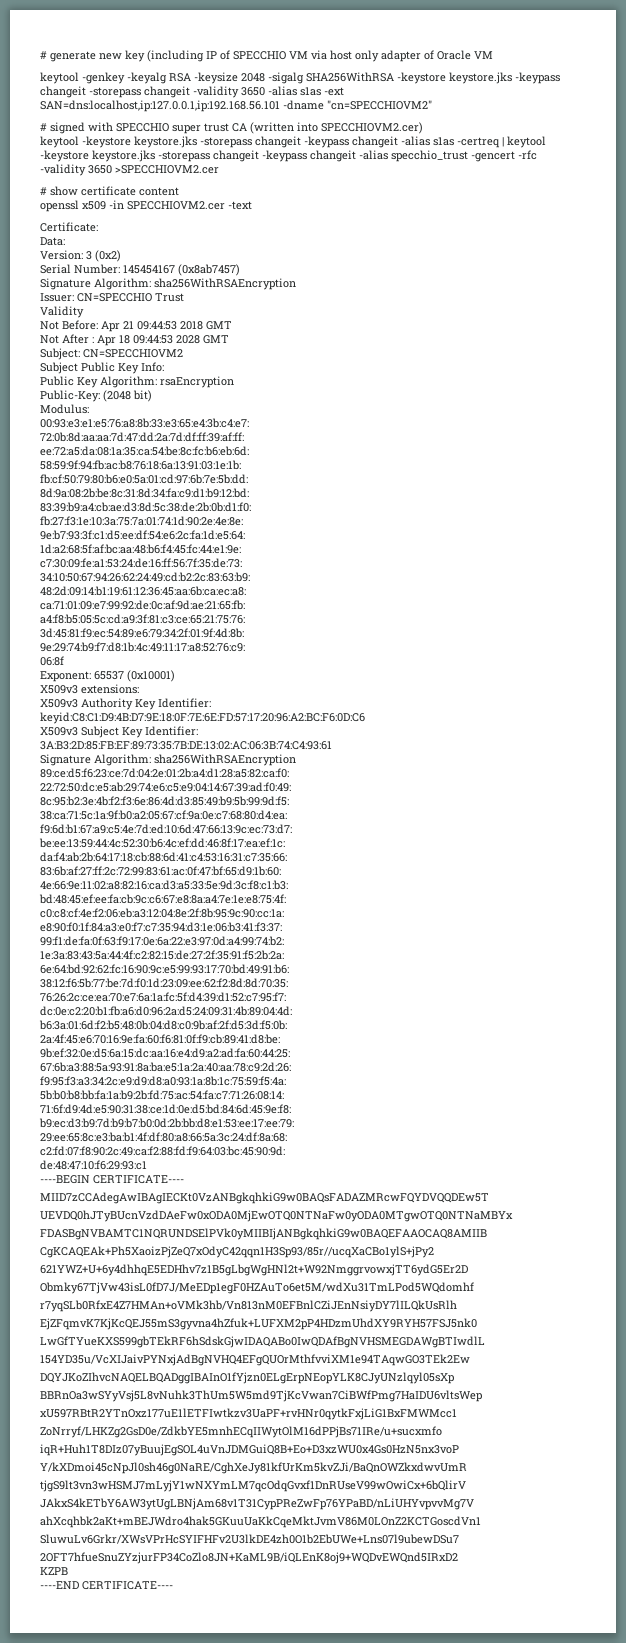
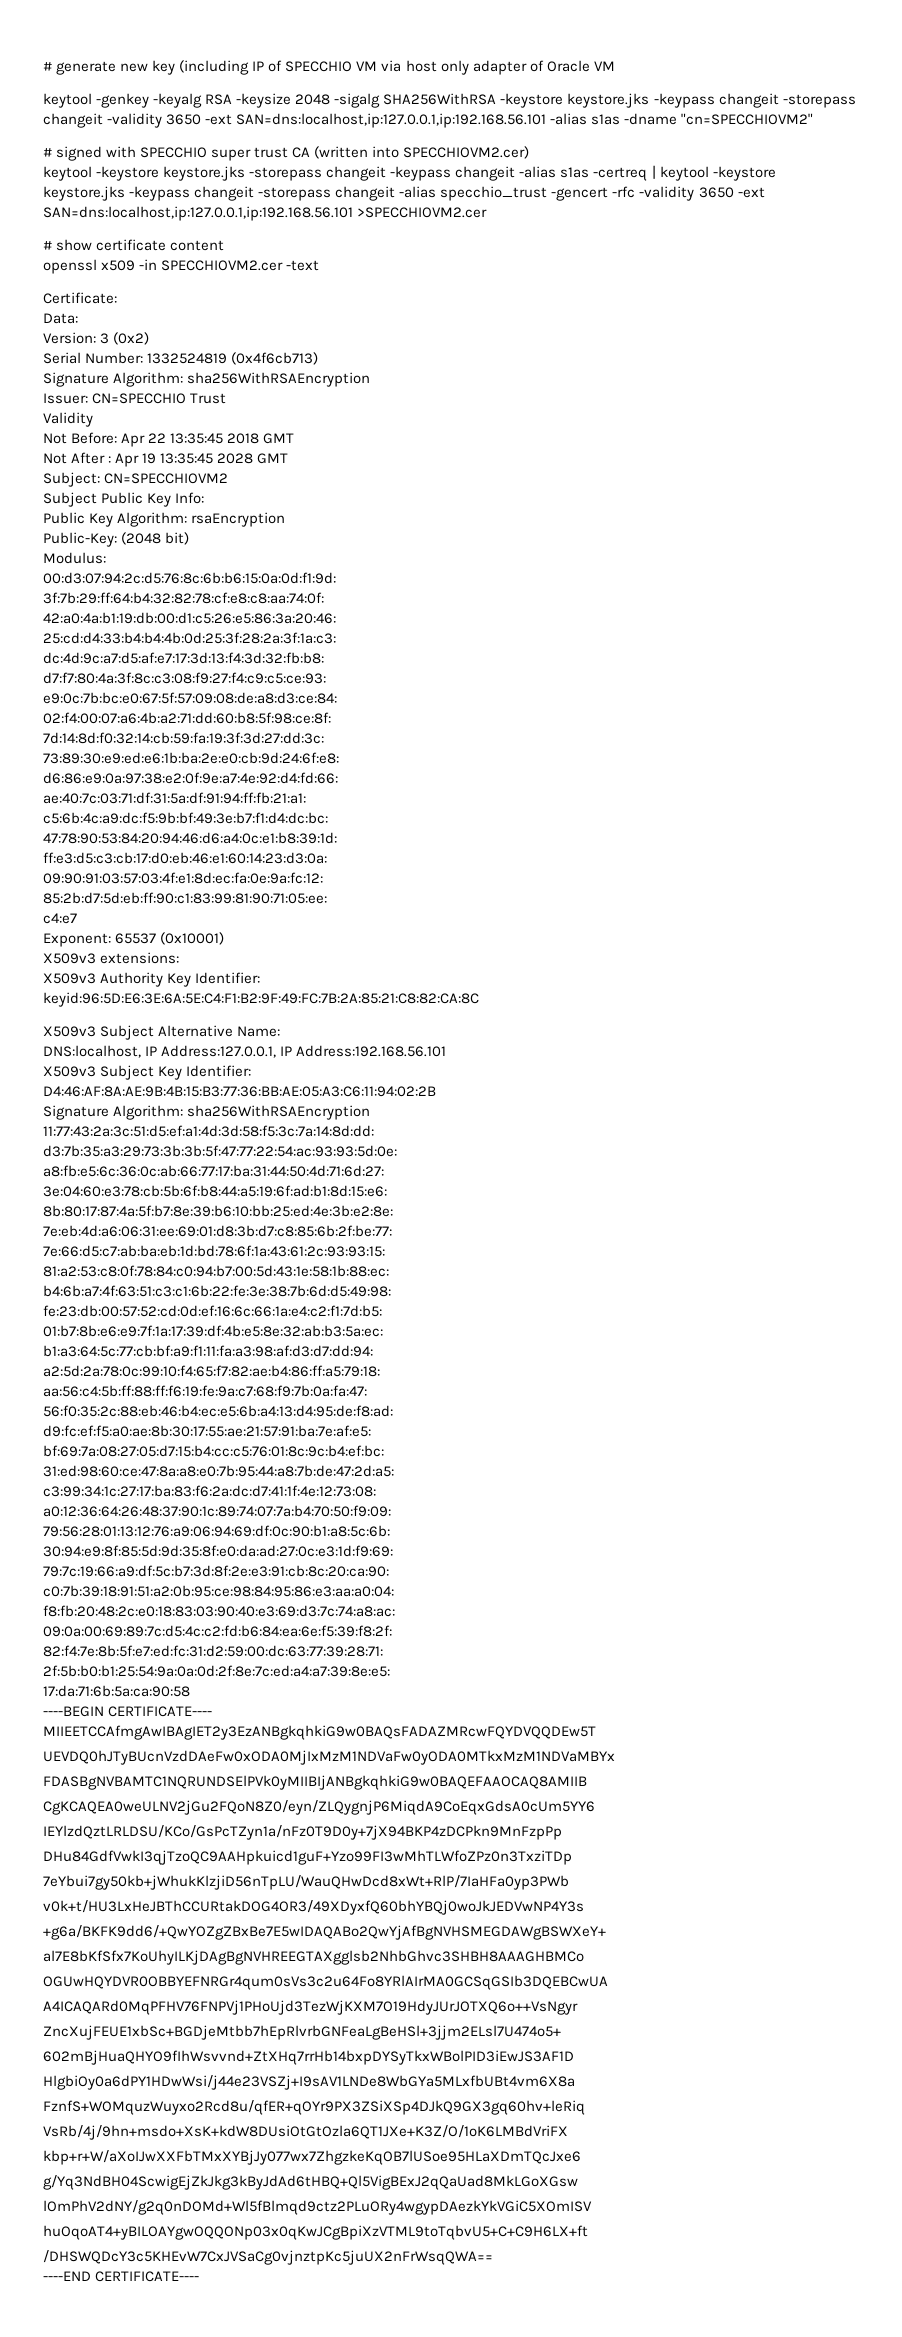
[268,86,344,96] [40,100,280,112] -alias s1as -ext SAN=dns:localhost,ip:127.0.0.1,ip:192.168.56.101 -> [205,113,621,128] -ext SAN=dns:localhost,ip:127.0.0.1,ip:192.168.56.101 -alias s1as
[158,150,307,162] -storepass changeit -keypass -> [129,186,332,201] -keypass changeit -storepass
(112, 169) none -> [737,187,765,198] [43,206,353,221] -ext SAN=dns:localhost,ip:127.0.0.1,ip:192.168.56.101
[123,264,240,276] 145454167 (0x8ab7457) -> [147,352,319,365] 1332524819 (0x4f6cb713)
[123,321,177,330] 21 09:44:53 -> [148,433,224,444] 22 13:35:45
[119,335,173,344] 18 09:44:53 -> [142,453,214,464] 19 13:35:45
[40,418,249,428] [40,432,244,442] [40,446,249,456] [40,460,241,470] [40,474,248,484] [40,488,249,498] [40,502,251,512] [40,516,243,526] [40,530,245,540] [40,544,241,554] [40,558,242,568] [40,572,250,582] [40,586,246,596] [40,600,245,610] [40,614,245,624] [40,628,244,638] [40,642,245,652] [40,656,64,666] 00:93:e3:e1:e5:76:a8:8b:33:e3:65:e4:3b:c4:e7: // 72:0b:8d:aa:aa:7d:47:dd:2a:7d:df:ff:39:af:ff: // ee:72:a5:da:08:1a:35:ca:54:be:8c:fc:b6:eb:6d: // 58:59:9f:94:fb:ac:b8:76:18:6a:13:91:03:1e:1b: // fb:cf:50:79:80:b6:e0:5a:01:cd:97:6b:7e:5b:dd: // 8d:9a:08:2b:be:8c:31:8d:34:fa:c9:d1:b9:12:bd: // 83:39:b9:a4:cb:ae:d3:8d:5c:38:de:2b:0b:d1:f0: // fb:27:f3:1e:10:3a:75:7a:01:74:1d:90:2e:4e:8e: // 9e:b7:93:3f:c1:d5:ee:df:54:e6:2c:fa:1d:e5:64: // 1d:a2:68:5f:af:bc:aa:48:b6:f4:45:fc:44:e1:9e: // c7:30:09:fe:a1:53:24:de:16:ff:56:7f:35:de:73: // 34:10:50:67:94:26:62:24:49:cd:b2:2c:83:63:b9: // 48:2d:09:14:b1:19:61:12:36:45:aa:6b:ca:ec:a8: // ca:71:01:09:e7:99:92:de:0c:af:9d:ae:21:65:fb: // a4:f8:b5:05:5c:cd:a9:3f:81:c3:ce:65:21:75:76: // 3d:45:81:f9:ec:54:89:e6:79:34:2f:01:9f:4d:8b: // 9e:29:74:b9:f7:d8:1b:4c:49:11:17:a8:52:76:c9: // 06:8f -> [43,572,336,584] [43,592,324,604] [43,612,336,624] [43,632,336,644] [43,652,324,664] [43,672,326,684] [43,692,337,704] [43,712,331,724] [43,732,324,744] [43,752,339,764] [43,772,338,784] [43,792,306,804] [43,812,328,824] [43,832,337,844] [43,852,327,864] [43,872,323,884] [43,892,327,904] [43,913,77,924] 00:d3:07:94:2c:d5:76:8c:6b:b6:15:0a:0d:f1:9d: // 3f:7b:29:ff:64:b4:32:82:78:cf:e8:c8:aa:74:0f: // 42:a0:4a:b1:19:db:00:d1:c5:26:e5:86:3a:20:46: // 25:cd:d4:33:b4:b4:4b:0d:25:3f:28:2a:3f:1a:c3: // dc:4d:9c:a7:d5:af:e7:17:3d:13:f4:3d:32:fb:b8: // d7:f7:80:4a:3f:8c:c3:08:f9:27:f4:c9:c5:ce:93: // e9:0c:7b:bc:e0:67:5f:57:09:08:de:a8:d3:ce:84: // 02:f4:00:07:a6:4b:a2:71:dd:60:b8:5f:98:ce:8f: // 7d:14:8d:f0:32:14:cb:59:fa:19:3f:3d:27:dd:3c: // 73:89:30:e9:ed:e6:1b:ba:2e:e0:cb:9d:24:6f:e8: // d6:86:e9:0a:97:38:e2:0f:9e:a7:4e:92:d4:fd:66: // ae:40:7c:03:71:df:31:5a:df:91:94:ff:fb:21:a1: // c5:6b:4c:a9:dc:f5:9b:bf:49:3e:b7:f1:d4:dc:bc: // 47:78:90:53:84:20:94:46:d6:a4:0c:e1:b8:39:1d: // ff:e3:d5:c3:cb:17:d0:eb:46:e1:60:14:23:d3:0a: // 09:90:91:03:57:03:4f:e1:8d:ec:fa:0e:9a:fc:12: // 85:2b:d7:5d:eb:ff:90:c1:83:99:81:90:71:05:ee: // c4:e7
[40,712,365,724] keyid:C8:C1:D9:4B:D7:9E:18:0F:7E:6E:FD:57:17:20:96:A2:BC:F6:0D:C6 -> [43,992,479,1007] [43,1025,281,1040] [43,1045,447,1058] keyid:96:5D:E6:3E:6A:5E:C4:F1:B2:9F:49:FC:7B:2A:85:21:C8:82:CA:8C // X509v3 Subject Alternative Name: // DNS:localhost, IP Address:127.0.0.1, IP Address:192.168.56.101
[40,741,332,750] [40,754,296,766] [40,768,289,778] [40,782,291,792] [40,796,289,806] [40,810,287,820] [40,824,292,834] [39,838,285,848] [40,852,287,862] [40,866,281,876] [40,880,288,890] [39,894,286,904] [40,908,284,918] [40,922,282,932] [40,936,284,946] [40,950,284,960] [40,964,289,974] [40,978,288,988] [40,992,286,1002] [40,1006,292,1016] [39,1020,287,1030] [40,1034,280,1044] [40,1048,290,1058] [40,1062,291,1072] [40,1076,286,1086] [40,1090,284,1100] [40,1104,291,1114] [39,1118,294,1128] [40,1132,287,1142] [40,1146,285,1156] [40,1160,147,1170] 3A:B3:2D:85:FB:EF:89:73:35:7B:DE:13:02:AC:06:3B:74:C4:93:61 // Signature Algorithm: sha256WithRSAEncryption // 89:ce:d5:f6:23:ce:7d:04:2e:01:2b:a4:d1:28:a5:82:ca:f0: // 22:72:50:dc:e5:ab:29:74:e6:c5:e9:04:14:67:39:ad:f0:49: // 8c:95:b2:3e:4b:f2:f3:6e:86:4d:d3:85:49:b9:5b:99:9d:f5: // 38:ca:71:5c:1a:9f:b0:a2:05:67:cf:9a:0e:c7:68:80:d4:ea: // f9:6d:b1:67:a9:c5:4e:7d:ed:10:6d:47:66:13:9c:ec:73:d7: // be:ee:13:59:44:4c:52:30:b6:4c:ef:dd:46:8f:17:ea:ef:1c: // da:f4:ab:2b:64:17:18:cb:88:6d:41:c4:53:16:31:c7:35:66: // 83:6b:af:27:ff:2c:72:99:83:61:ac:0f:47:bf:65:d9:1b:60: // 4e:66:9e:11:02:a8:82:16:ca:d3:a5:33:5e:9d:3c:f8:c1:b3: // bd:48:45:ef:ee:fa:cb:9c:c6:67:e8:8a:a4:7e:1e:e8:75:4f: // c0:c8:cf:4e:f2:06:eb:a3:12:04:8e:2f:8b:95:9c:90:cc:1a: // e8:90:f0:1f:84:a3:e0:f7:c7:35:94:d3:1e:06:b3:41:f3:37: // 99:f1:de:fa:0f:63:f9:17:0e:6a:22:e3:97:0d:a4:99:74:b2: // 1e:3a:83:43:5a:44:4f:c2:82:15:de:27:2f:35:91:f5:2b:2a: // 6e:64:bd:92:62:fc:16:90:9c:e5:99:93:17:70:bd:49:91:b6: // 38:12:f6:5b:77:be:7d:f0:1d:23:09:ee:62:f2:8d:8d:70:35: // 76:26:2c:ce:ea:70:e7:6a:1a:fc:5f:d4:39:d1:52:c7:95:f7: // dc:0e:c2:20:b1:fb:a6:d0:96:2a:d5:24:09:31:4b:89:04:4d: // b6:3a:01:6d:f2:b5:48:0b:04:d8:c0:9b:af:2f:d5:3d:f5:0b: // 2a:4f:45:e6:70:16:9e:fa:60:f6:81:0f:f9:cb:89:41:d8:be: // 9b:ef:32:0e:d5:6a:15:dc:aa:16:e4:d9:a2:ad:fa:60:44:25: // 67:6b:a3:88:5a:93:91:8a:ba:e5:1a:2a:40:aa:78:c9:2d:26: // f9:95:f3:a3:34:2c:e9:d9:d8:a0:93:1a:8b:1c:75:59:f5:4a: // 5b:b0:b8:bb:fa:1a:b9:2b:fd:75:ac:54:fa:c7:71:26:08:14: // 71:6f:d9:4d:e5:90:31:38:ce:1d:0e:d5:bd:84:6d:45:9e:f8: // b9:ec:d3:b9:7d:b9:b7:b0:0d:2b:bb:d8:e1:53:ee:17:ee:79: // 29:ee:65:8c:e3:ba:b1:4f:df:80:a8:66:5a:3c:24:df:8a:68: // c2:fd:07:f8:90:2c:49:ca:f2:88:fd:f9:64:03:bc:45:90:9d: // de:48:47:10:f6:29:93:c1 -> [43,1086,436,1097] [43,1105,371,1120] [43,1125,374,1137] [43,1145,397,1157] [43,1165,384,1177] [43,1185,387,1197] [43,1205,393,1217] [43,1225,392,1237] [43,1245,385,1257] [43,1265,389,1277] [43,1285,391,1297] [43,1305,382,1317] [43,1325,383,1337] [43,1345,373,1357] [43,1365,380,1377] [43,1385,367,1397] [43,1405,393,1417] [43,1425,371,1437] [43,1445,384,1457] [43,1465,394,1477] [43,1485,376,1497] [43,1505,391,1517] [43,1525,390,1537] [43,1545,393,1557] [43,1565,389,1577] [43,1585,394,1597] [43,1605,395,1617] [43,1625,392,1637] [43,1645,383,1657] [43,1665,390,1677] [43,1685,190,1697] D4:46:AF:8A:AE:9B:4B:15:B3:77:36:BB:AE:05:A3:C6:11:94:02:2B // Signature Algorithm: sha256WithRSAEncryption // 11:77:43:2a:3c:51:d5:ef:a1:4d:3d:58:f5:3c:7a:14:8d:dd: // d3:7b:35:a3:29:73:3b:3b:5f:47:77:22:54:ac:93:93:5d:0e: // a8:fb:e5:6c:36:0c:ab:66:77:17:ba:31:44:50:4d:71:6d:27: // 3e:04:60:e3:78:cb:5b:6f:b8:44:a5:19:6f:ad:b1:8d:15:e6: // 8b:80:17:87:4a:5f:b7:8e:39:b6:10:bb:25:ed:4e:3b:e2:8e: // 7e:eb:4d:a6:06:31:ee:69:01:d8:3b:d7:c8:85:6b:2f:be:77: // 7e:66:d5:c7:ab:ba:eb:1d:bd:78:6f:1a:43:61:2c:93:93:15: // 81:a2:53:c8:0f:78:84:c0:94:b7:00:5d:43:1e:58:1b:88:ec: // b4:6b:a7:4f:63:51:c3:c1:6b:22:fe:3e:38:7b:6d:d5:49:98: // fe:23:db:00:57:52:cd:0d:ef:16:6c:66:1a:e4:c2:f1:7d:b5: // 01:b7:8b:e6:e9:7f:1a:17:39:df:4b:e5:8e:32:ab:b3:5a:ec: // b1:a3:64:5c:77:cb:bf:a9:f1:11:fa:a3:98:af:d3:d7:dd:94: // a2:5d:2a:78:0c:99:10:f4:65:f7:82:ae:b4:86:ff:a5:79:18: // aa:56:c4:5b:ff:88:ff:f6:19:fe:9a:c7:68:f9:7b:0a:fa:47: // 56:f0:35:2c:88:eb:46:b4:ec:e5:6b:a4:13:d4:95:de:f8:ad: // d9:fc:ef:f5:a0:ae:8b:30:17:55:ae:21:57:91:ba:7e:af:e5: // bf:69:7a:08:27:05:d7:15:b4:cc:c5:76:01:8c:9c:b4:ef:bc: // 31:ed:98:60:ce:47:8a:a8:e0:7b:95:44:a8:7b:de:47:2d:a5: // c3:99:34:1c:27:17:ba:83:f6:2a:dc:d7:41:1f:4e:12:73:08: // a0:12:36:64:26:48:37:90:1c:89:74:07:7a:b4:70:50:f9:09: // 79:56:28:01:13:12:76:a9:06:94:69:df:0c:90:b1:a8:5c:6b: // 30:94:e9:8f:85:5d:9d:35:8f:e0:da:ad:27:0c:e3:1d:f9:69: // 79:7c:19:66:a9:df:5c:b7:3d:8f:2e:e3:91:cb:8c:20:ca:90: // c0:7b:39:18:91:51:a2:0b:95:ce:98:84:95:86:e3:aa:a0:04: // f8:fb:20:48:2c:e0:18:83:03:90:40:e3:69:d3:7c:74:a8:ac: // 09:0a:00:69:89:7c:d5:4c:c2:fd:b6:84:ea:6e:f5:39:f8:2f: // 82:f4:7e:8b:5f:e7:ed:fc:31:d2:59:00:dc:63:77:39:28:71: // 2f:5b:b0:b1:25:54:9a:0a:0d:2f:8e:7c:ed:a4:a7:39:8e:e5: // 17:da:71:6b:5a:ca:90:58
[40,1192,489,1204] [40,1210,513,1222] MIID7zCCAdegAwIBAgIECKt0VzANBgkqhkiG9w0BAQsFADAZMRcwFQYDVQQDEw5T // UEVDQ0hJTyBUcnVzdDAeFw0xODA0MjEwOTQ0NTNaFw0yODA0MTgwOTQ0NTNaMBYx -> [43,1725,596,1740] [43,1750,615,1765] MIIEETCCAfmgAwIBAgIET2y3EzANBgkqhkiG9w0BAQsFADAZMRcwFQYDVQQDEw5T // UEVDQ0hJTyBUcnVzdDAeFw0xODA0MjIxMzM1NDVaFw0yODA0MTkxMzM1NDVaMBYx
[40,1246,434,1258] [40,1264,468,1276] [40,1282,474,1294] [40,1300,457,1312] [40,1318,477,1330] [40,1336,485,1348] [40,1354,470,1366] [40,1372,454,1384] [40,1390,482,1402] [40,1408,457,1420] [40,1426,442,1438] [40,1444,459,1456] [40,1462,467,1474] [40,1480,466,1492] [40,1498,474,1510] [40,1516,481,1528] [40,1534,459,1544] [40,1552,458,1564] [40,1567,68,1575] CgKCAQEAk+Ph5XaoizPjZeQ7xOdyC42qqn1H3Sp93/85r//ucqXaCBo1ylS+jPy2 // 621YWZ+U+6y4dhhqE5EDHhv7z1B5gLbgWgHNl2t+W92NmggrvowxjTT6ydG5Er2D // Obmky67TjVw43isL0fD7J/MeEDp1egF0HZAuTo6et5M/wdXu31TmLPod5WQdomhf // r7yqSLb0RfxE4Z7HMAn+oVMk3hb/Vn813nM0EFBnlCZiJEnNsiyDY7lILQkUsRlh // EjZFqmvK7KjKcQEJ55mS3gyvna4hZfuk+LUFXM2pP4HDzmUhdXY9RYH57FSJ5nk0 // LwGfTYueKXS599gbTEkRF6hSdskGjwIDAQABo0IwQDAfBgNVHSMEGDAWgBTIwdlL // 154YD35u/VcXIJaivPYNxjAdBgNVHQ4EFgQUOrMthfvviXM1e94TAqwGO3TEk2Ew // DQYJKoZIhvcNAQELBQADggIBAInO1fYjzn0ELgErpNEopYLK8CJyUNzlqyl05sXp // BBRnOa3wSYyVsj5L8vNuhk3ThUm5W5md9TjKcVwan7CiBWfPmg7HaIDU6vltsWep // xU597RBtR2YTnOxz177uE1lETFIwtkzv3UaPF+rvHNr0qytkFxjLiG1BxFMWMcc1 // ZoNrryf/LHKZg2GsD0e/ZdkbYE5mnhECqIIWytOlM16dPPjBs71IRe/u+sucxmfo // iqR+Huh1T8DIz07yBuujEgSOL4uVnJDMGuiQ8B+Eo+D3xzWU0x4Gs0HzN5nx3voP // Y/kXDmoi45cNpJl0sh46g0NaRE/CghXeJy81kfUrKm5kvZJi/BaQnOWZkxdwvUmR // tjgS9lt3vn3wHSMJ7mLyjY1wNXYmLM7qcOdqGvxf1DnRUseV99wOwiCx+6bQlirV // JAkxS4kETbY6AW3ytUgLBNjAm68v1T31CypPReZwFp76YPaBD/nLiUHYvpvvMg7V // ahXcqhbk2aKt+mBEJWdro4hak5GKuuUaKkCqeMktJvmV86M0LOnZ2KCTGoscdVn1 // SluwuLv6Grkr/XWsVPrHcSYIFHFv2U3lkDE4zh0O1b2EbUWe+Lns07l9ubewDSu7 // 2OFT7hfueSnuZYzjurFP34CoZlo8JN+KaML9B/iQLEnK8oj9+WQDvEWQnd5IRxD2 // KZPB -> [43,1800,595,1815] [43,1825,562,1840] [43,1850,572,1865] [43,1875,569,1890] [43,1900,584,1915] [43,1925,606,1940] [43,1950,584,1965] [43,1975,608,1990] [43,2000,578,2015] [43,2025,561,2040] [43,2050,574,2065] [43,2075,575,2090] [43,2100,585,2115] [43,2125,568,2140] [43,2150,581,2165] [43,2175,578,2190] [43,2200,592,2215] [43,2225,588,2240] [43,2250,493,2265] CgKCAQEA0weULNV2jGu2FQoN8Z0/eyn/ZLQygnjP6MiqdA9CoEqxGdsA0cUm5YY6 // IEYlzdQztLRLDSU/KCo/GsPcTZyn1a/nFz0T9D0y+7jX94BKP4zDCPkn9MnFzpPp // DHu84GdfVwkI3qjTzoQC9AAHpkuicd1guF+Yzo99FI3wMhTLWfoZPz0n3TxziTDp // 7eYbui7gy50kb+jWhukKlzjiD56nTpLU/WauQHwDcd8xWt+RlP/7IaHFa0yp3PWb // v0k+t/HU3LxHeJBThCCURtakDOG4OR3/49XDyxfQ60bhYBQj0woJkJEDVwNP4Y3s // +g6a/BKFK9dd6/+QwYOZgZBxBe7E5wIDAQABo2QwYjAfBgNVHSMEGDAWgBSWXeY+ // al7E8bKfSfx7KoUhyILKjDAgBgNVHREEGTAXgglsb2NhbGhvc3SHBH8AAAGHBMCo // OGUwHQYDVR0OBBYEFNRGr4qum0sVs3c2u64Fo8YRlAIrMA0GCSqGSIb3DQEBCwUA // A4ICAQARd0MqPFHV76FNPVj1PHoUjd3TezWjKXM7O19HdyJUrJOTXQ6o++VsNgyr // ZncXujFEUE1xbSc+BGDjeMtbb7hEpRlvrbGNFeaLgBeHSl+3jjm2ELsl7U474o5+ // 602mBjHuaQHYO9fIhWsvvnd+ZtXHq7rrHb14bxpDYSyTkxWBolPID3iEwJS3AF1D // HlgbiOy0a6dPY1HDwWsi/j44e23VSZj+I9sAV1LNDe8WbGYa5MLxfbUBt4vm6X8a // FznfS+WOMquzWuyxo2Rcd8u/qfER+qOYr9PX3ZSiXSp4DJkQ9GX3gq60hv+leRiq // VsRb/4j/9hn+msdo+XsK+kdW8DUsiOtGtOzla6QT1JXe+K3Z/O/1oK6LMBdVriFX // kbp+r+W/aXoIJwXXFbTMxXYBjJy077wx7ZhgzkeKqOB7lUSoe95HLaXDmTQcJxe6 // g/Yq3NdBH04ScwigEjZkJkg3kByJdAd6tHBQ+Ql5VigBExJ2qQaUad8MkLGoXGsw // lOmPhV2dNY/g2q0nDOMd+Wl5fBlmqd9ctz2PLuORy4wgypDAezkYkVGiC5XOmISV // huOqoAT4+yBILOAYgwOQQONp03x0qKwJCgBpiXzVTML9toTqbvU5+C+C9H6LX+ft // /DHSWQDcY3c5KHEvW7CxJVSaCg0vjnztpKc5juUX2nFrWsqQWA==

